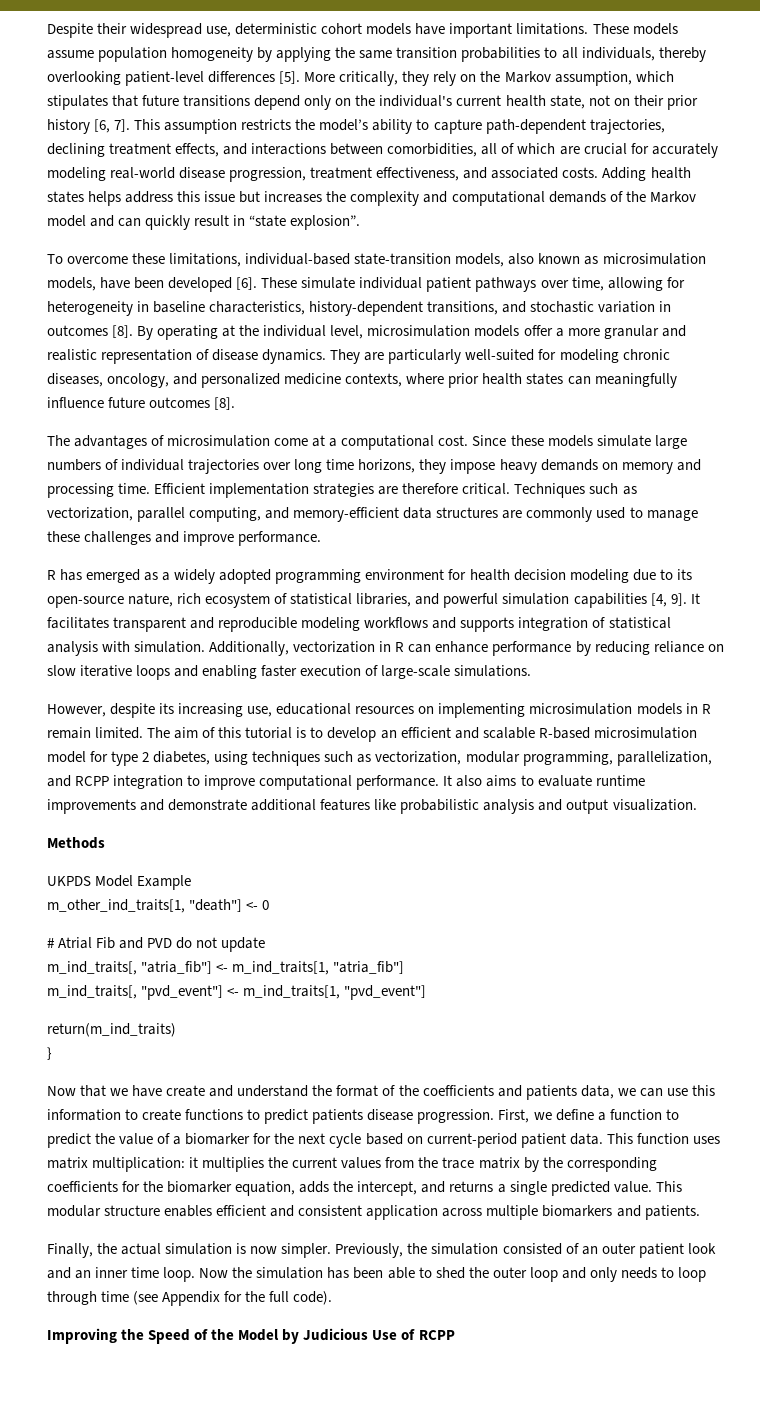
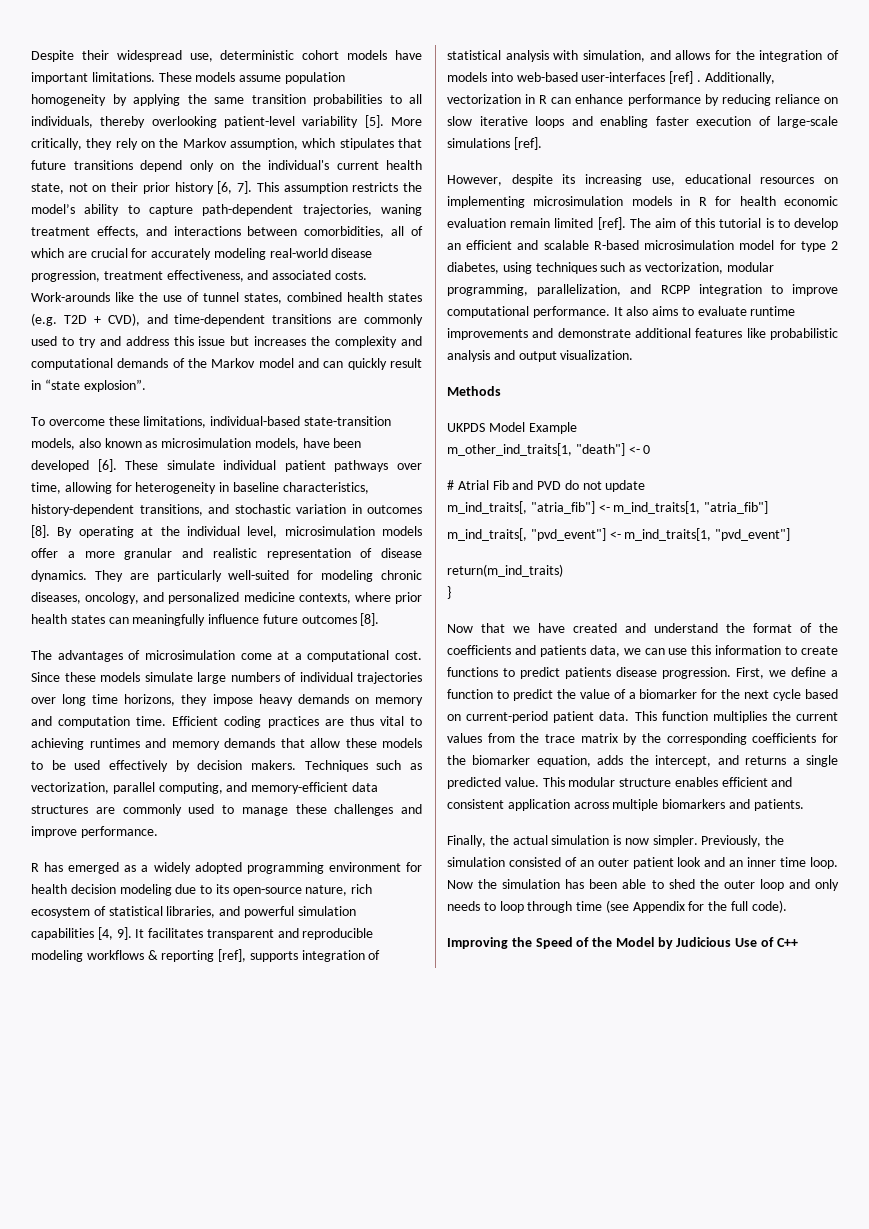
[208,71,276,83] differences -> [302,116,359,128] variability
[47,143,105,157] declining -> [381,204,422,216] waning
[602,167,691,181] [47,191,122,206] Adding health states helps -> [31,292,422,304] [31,313,423,326] [31,336,121,348] Work-arounds like the use of tunnel states, combined health states (e.g. T2D + CVD), and time-dependent transitions are commonly used to try and
[47,483,114,498] processing -> [58,716,131,728] computation
[209,483,511,498] implementation strategies are therefore critical. -> [224,716,422,728] [31,738,422,750] [31,760,296,772] coding practices are thus vital to achieving runtimes and memory demands that allow these models to be used effectively by decision makers.
[432,617,457,629] and -> [147,949,247,962] & reporting [ref],
[134,641,206,653] simulation. -> [583,50,839,62] [447,71,701,84] simulation, and allows for the integration of models into web-based user-interfaces [ref] .
[454,665,532,677] simulations. -> [447,137,542,150] simulations [ref].
[47,727,144,739] remain limited. -> [715,196,838,206] [447,217,626,230] for health economic evaluation remain limited [ref].
[166,1085,206,1097] create -> [573,623,617,633] created
[692,1136,720,1144] [47,1157,199,1172] uses matrix multiplication: it -> (708, 716) none
[418,1330,455,1340] RCPP -> [776,938,798,947] C++

